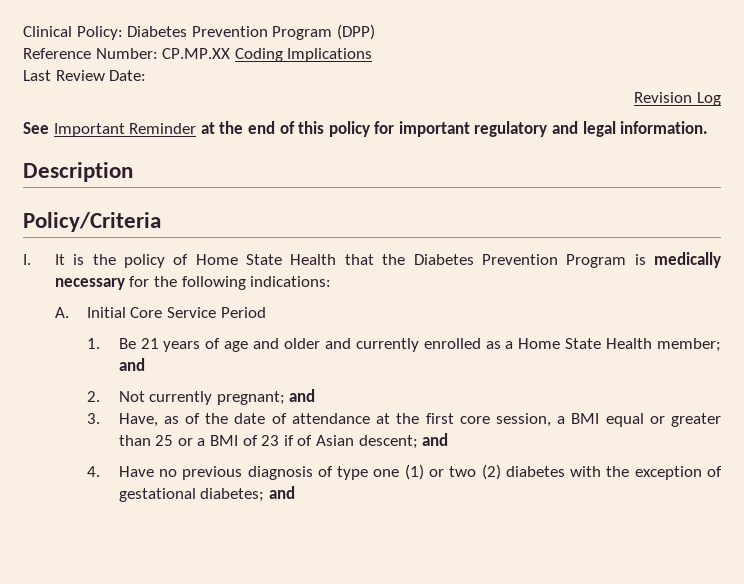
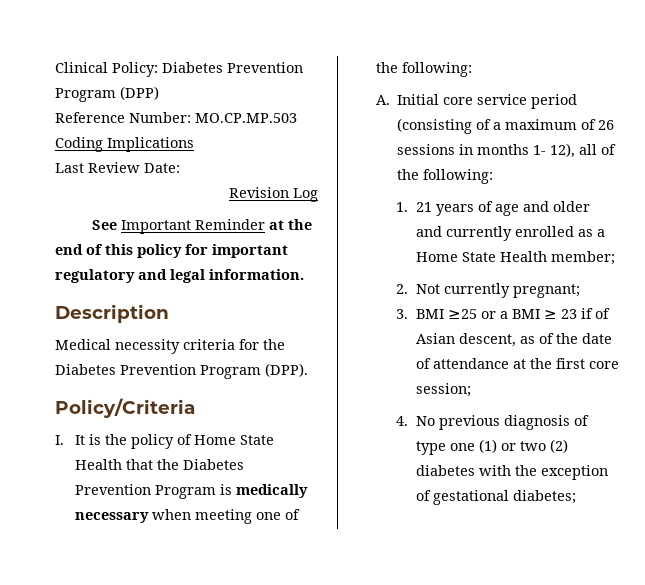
[162,48,231,59] CP.MP.XX -> [195,113,297,123] MO.CP.MP.503
(133, 172) none -> [55,339,285,354] [55,363,308,379] // Medical necessity criteria for the Diabetes Prevention Program (DPP).
[129,276,332,290] [54,307,266,318] [86,338,136,349] for the following indications: // A. Initial Core Service Period // 1. Be -> [151,509,300,524] [375,62,472,77] [375,94,578,109] [397,118,615,134] [397,143,617,158] [397,169,494,184] [395,202,408,212] when meeting one of the following: // A. Initial core service period (consisting of a maximum of 26 sessions in months 1- 12), all of the following: // 1.
[118,358,145,371] and -> (615, 258) none
[289,389,316,402] and -> (580, 291) none
[118,413,158,427] Have, -> [415,308,610,319] [415,333,516,347] BMI ≥25 or a BMI ≥ 23 if of Asian descent,
[495,413,721,427] [118,433,449,449] session, a BMI equal or greater than 25 or a BMI of 23 if of Asian descent; and -> [415,383,471,397] session;
[118,466,177,477] Have no -> [415,416,435,426] No
[268,486,295,499] and -> (576, 497) none

